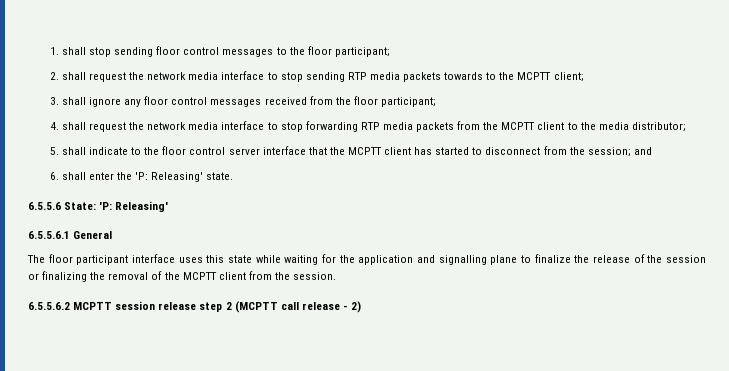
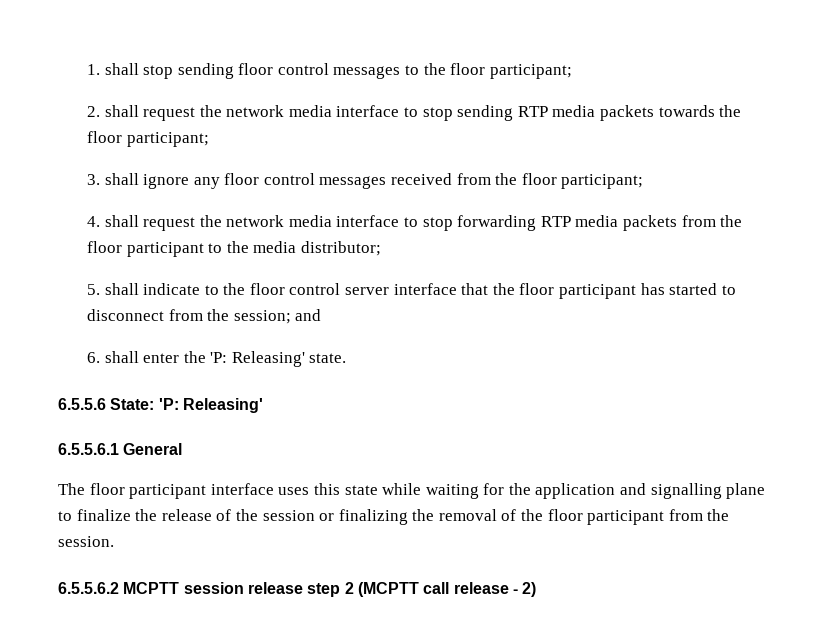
[486,72,584,82] to the MCPTT client; -> [719,105,742,117] [86,131,209,147] the floor participant;
[501,122,565,130] MCPTT client -> [86,241,204,257] floor participant
[347,147,412,155] MCPTT client -> [519,283,636,299] floor participant
[182,272,246,280] MCPTT client -> [547,509,665,525] floor participant

